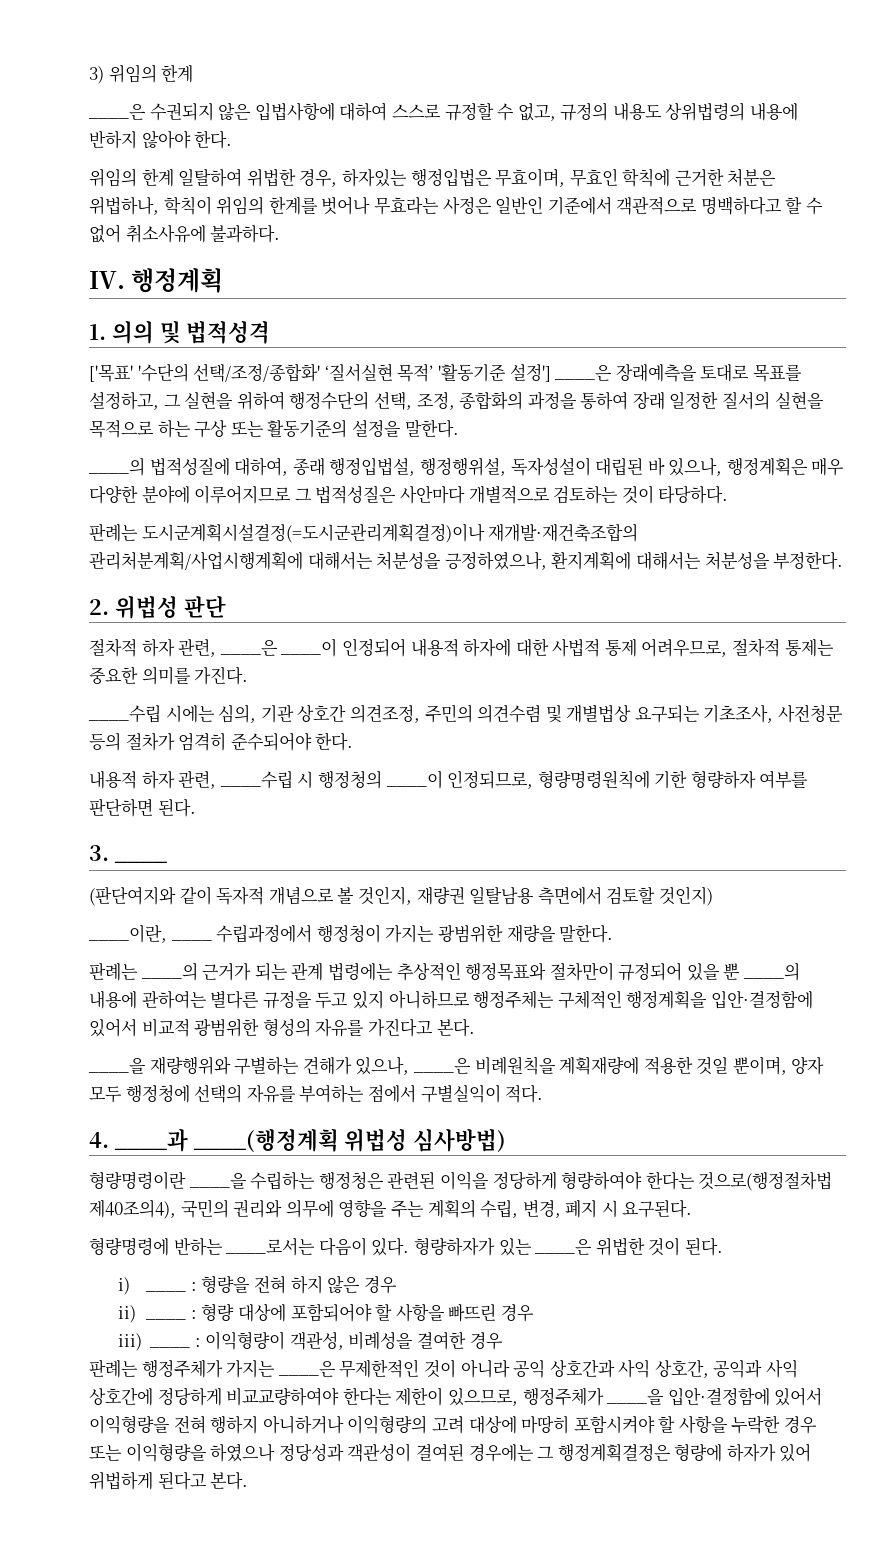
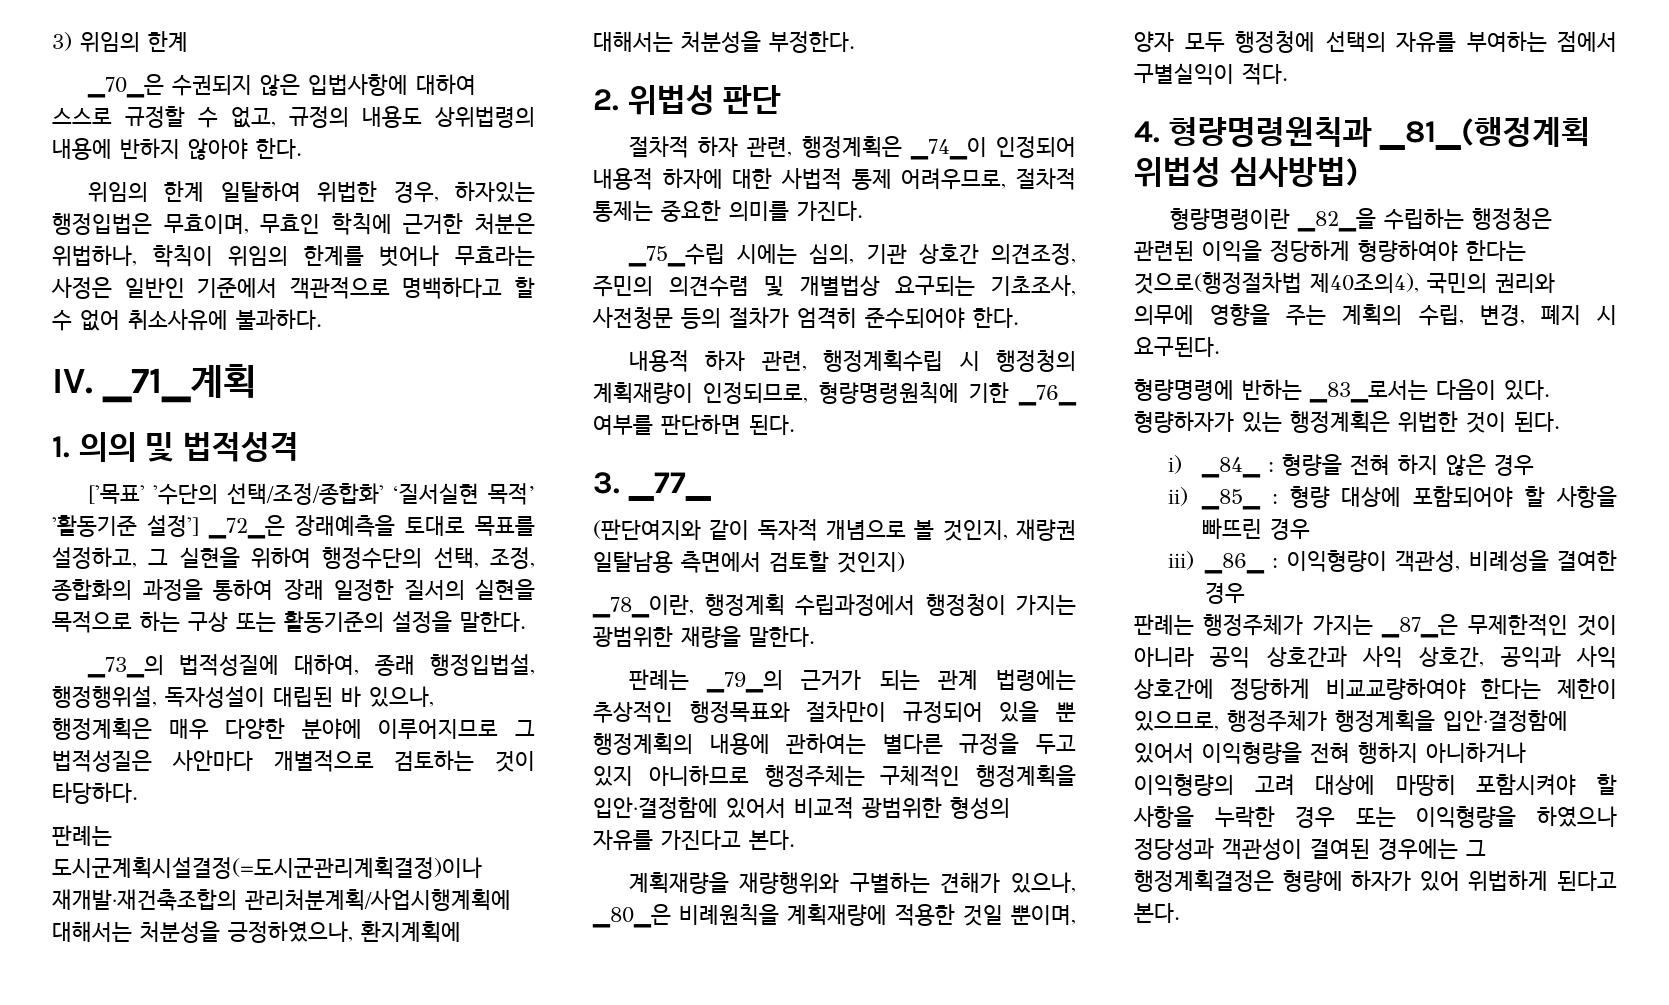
[88,104,146,120] ____은 -> [86,74,164,98] ▁70▁은
[131,268,224,293] 행정계획 -> [101,364,256,403] ▁71▁계획
[554,365,613,381] ____은 -> [208,515,285,539] ▁72▁은
[88,457,145,476] ____의 -> [86,655,164,678] ▁73▁의
[219,638,338,657] ____은 ____이 -> [801,136,987,160] 행정계획은 ▁74▁이
[88,705,161,723] ____수립 -> [627,244,725,267] ▁75▁수립
[219,771,293,789] ____수립 -> [823,350,944,372] 행정계획수립
[385,770,443,789] ____이 -> [593,382,693,404] 계획재량이
[690,770,756,789] 형량하자 -> [1018,385,1077,406] ▁76▁
[113,861,167,863] ____ -> [627,472,711,501] ▁77▁
[88,924,212,943] ____이란, ____ -> [592,594,785,618] ▁78▁이란, 행정계획
[140,962,198,981] ____의 -> [706,670,784,693] ▁79▁의
[743,962,801,981] ____의 -> [593,733,693,755] 행정계획의
[88,1058,146,1074] ____을 -> [628,872,729,894] 계획재량을
[412,1058,471,1074] ____은 -> [592,904,671,928] ▁80▁은
[113,1128,339,1153] ____과 ____(행정계획 -> [1168,117,1591,150] 형량명령원칙과 ▁81▁(행정계획
[188,1173,247,1189] ____을 -> [1296,208,1376,232] ▁82▁을
[225,1237,316,1256] ____로서는 -> [1309,380,1428,403] ▁83▁로서는
[534,1239,593,1255] ____은 -> [1290,411,1390,433] 행정계획은
[145,1291,187,1292] ____ -> [1200,457,1261,478] ▁84▁
[145,1319,187,1320] ____ -> [1200,489,1261,510] ▁85▁
[149,1347,191,1348] ____ -> [1203,553,1265,574] ▁86▁
[277,1361,336,1377] ____은 -> [1381,614,1459,638] ▁87▁은
[606,1389,665,1405] ____을 -> [1335,710,1435,732] 행정계획을

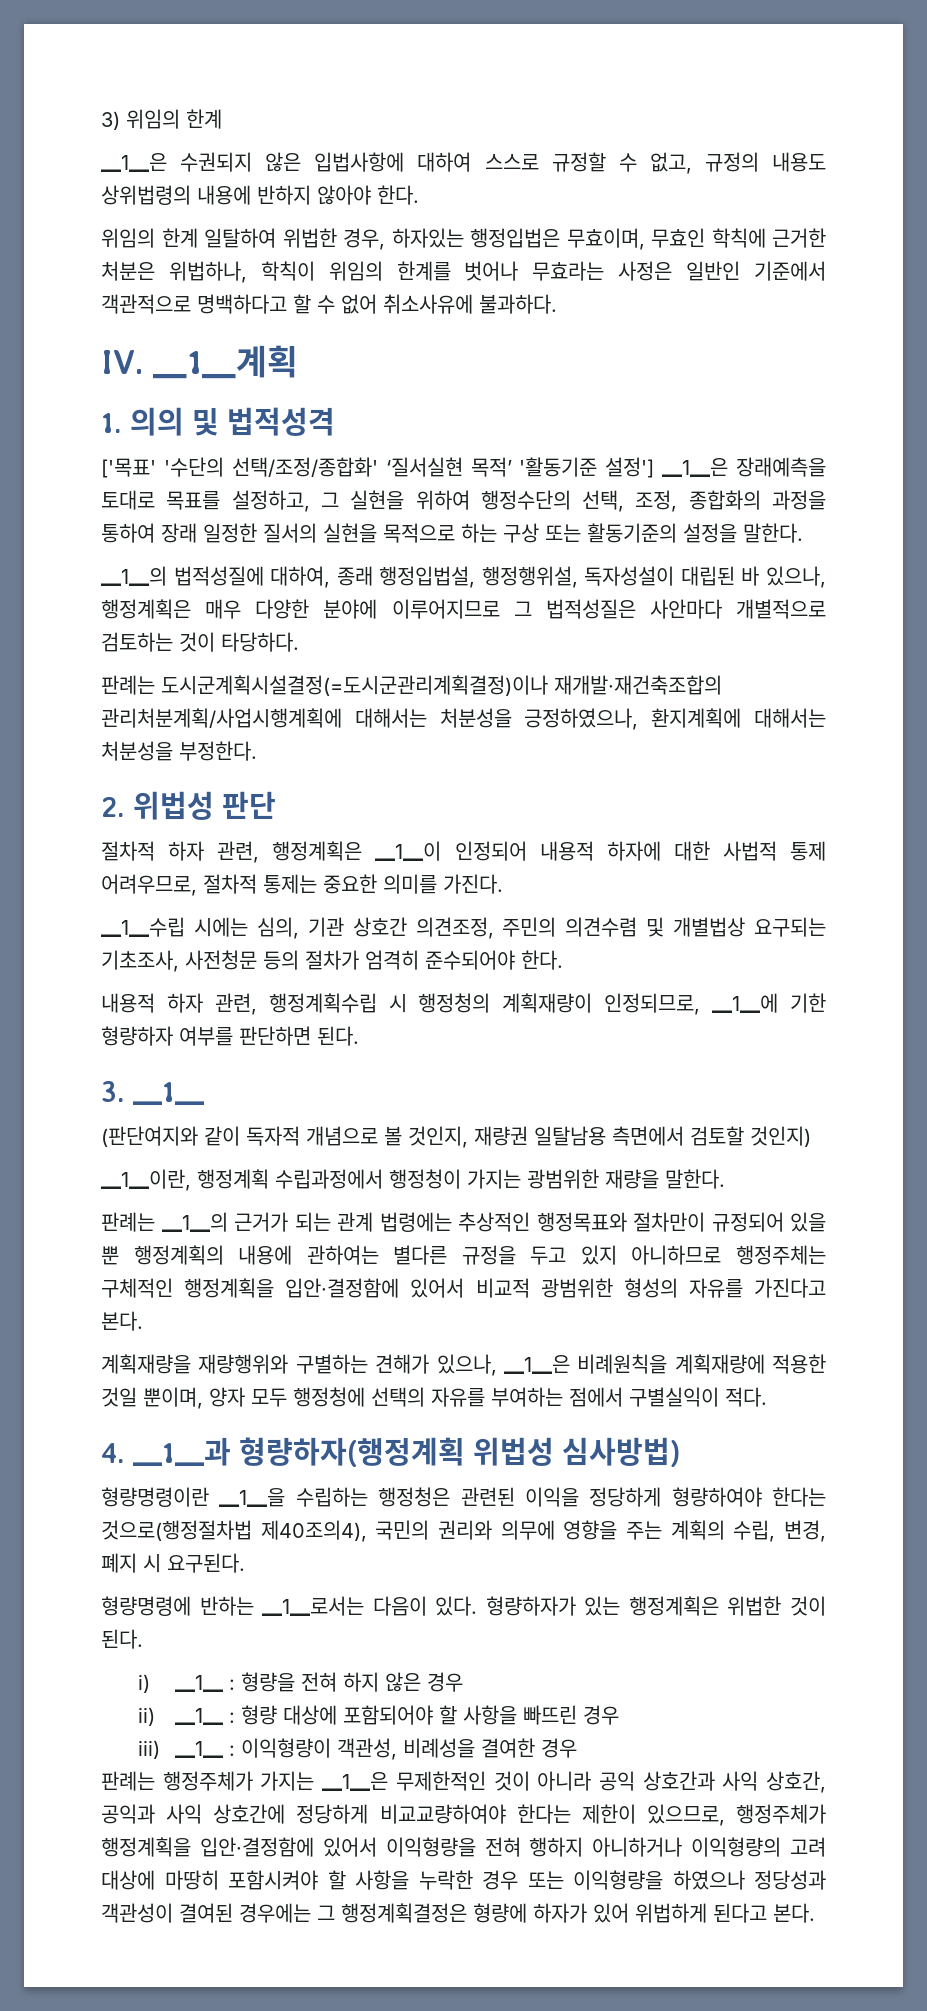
[86,74,164,98] ▁70▁은 -> [101,153,167,172] ▁1▁은
[101,364,256,403] ▁71▁계획 -> [152,345,298,379] ▁1▁계획
[208,515,285,539] ▁72▁은 -> [662,458,729,477] ▁1▁은
[86,655,164,678] ▁73▁의 -> [101,566,167,586] ▁1▁의
[909,137,987,160] ▁74▁이 -> [375,841,442,861] ▁1▁이
[627,244,725,267] ▁75▁수립 -> [101,917,185,937] ▁1▁수립
[818,382,1077,406] 형량명령원칙에 기한 ▁76▁ -> [712,993,827,1013] [101,1026,173,1046] ▁1▁에 기한 형량하자
[627,472,711,501] ▁77▁ -> [133,1082,204,1105] ▁1▁
[592,595,694,618] ▁78▁이란, -> [101,1169,191,1191] ▁1▁이란,
[706,670,784,693] ▁79▁의 -> [161,1212,228,1232] ▁1▁의
[592,904,671,928] ▁80▁은 -> [503,1355,570,1374] ▁1▁은
[1168,117,1591,150] 형량명령원칙과 ▁81▁(행정계획 -> [133,1437,465,1467] ▁1▁과 형량하자(행정계획
[1296,208,1376,232] ▁82▁을 -> [219,1488,286,1507] ▁1▁을
[1309,380,1428,403] ▁83▁로서는 -> [262,1596,365,1616] ▁1▁로서는
[1200,457,1261,478] ▁84▁ -> [175,1675,224,1692] ▁1▁
[1200,489,1261,510] ▁85▁ -> [175,1708,224,1725] ▁1▁
[1203,553,1265,574] ▁86▁ -> [175,1741,224,1758] ▁1▁
[1381,614,1459,638] ▁87▁은 -> [322,1772,389,1791] ▁1▁은

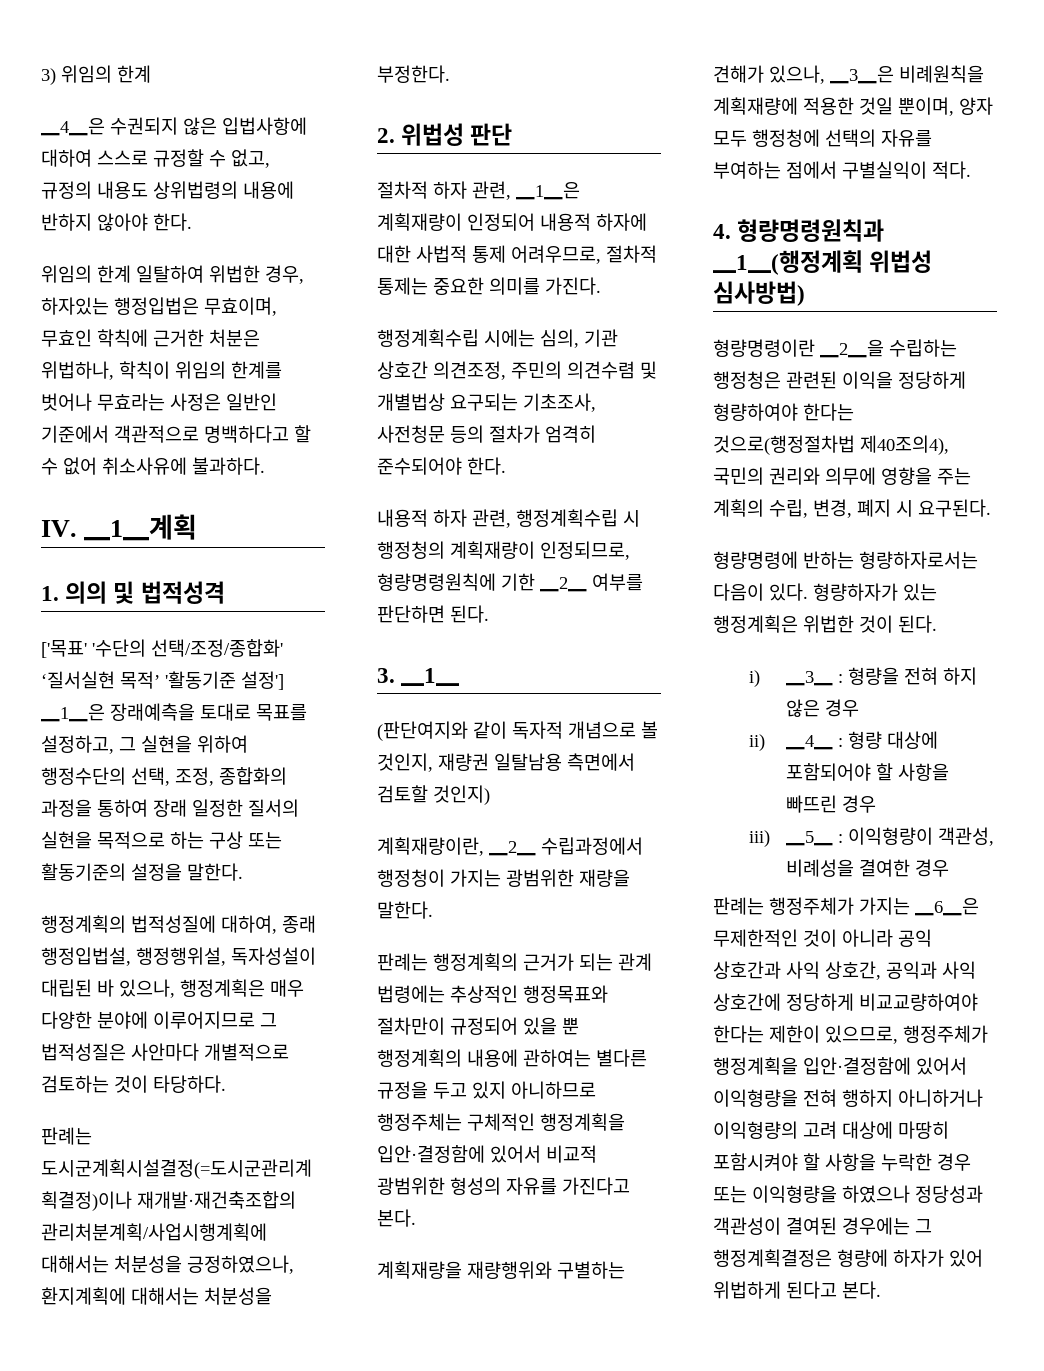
[101,153,167,172] ▁1▁은 -> [41,118,105,136] ▁4▁은
[101,566,167,586] ▁1▁의 -> [41,915,126,933] 행정계획의
[272,841,442,861] 행정계획은 ▁1▁이 -> [516,182,580,200] [377,213,462,231] ▁1▁은 계획재량이
[101,917,185,937] ▁1▁수립 -> [377,329,479,347] 행정계획수립
[712,993,827,1013] [101,1026,173,1046] ▁1▁에 기한 형량하자 -> [377,573,587,592] 형량명령원칙에 기한 ▁2▁
[101,1169,269,1191] ▁1▁이란, 행정계획 -> [377,837,536,856] 계획재량이란, ▁2▁
[161,1212,228,1232] ▁1▁의 -> [433,953,518,971] 행정계획의
[503,1355,570,1374] ▁1▁은 -> [830,66,894,84] ▁3▁은
[133,1437,465,1467] ▁1▁과 형량하자(행정계획 -> [737,219,885,242] [713,250,863,275] 형량명령원칙과 ▁1▁(행정계획
[219,1488,286,1507] ▁1▁을 -> [820,339,884,358] ▁2▁을
[262,1596,365,1616] ▁1▁로서는 -> [859,551,978,569] 형량하자로서는
[175,1675,224,1692] ▁1▁ -> [785,671,833,686] ▁3▁
[175,1708,224,1725] ▁1▁ -> [785,735,833,750] ▁4▁
[175,1741,224,1758] ▁1▁ -> [785,831,833,846] ▁5▁
[322,1772,389,1791] ▁1▁은 -> [915,898,979,916] ▁6▁은

